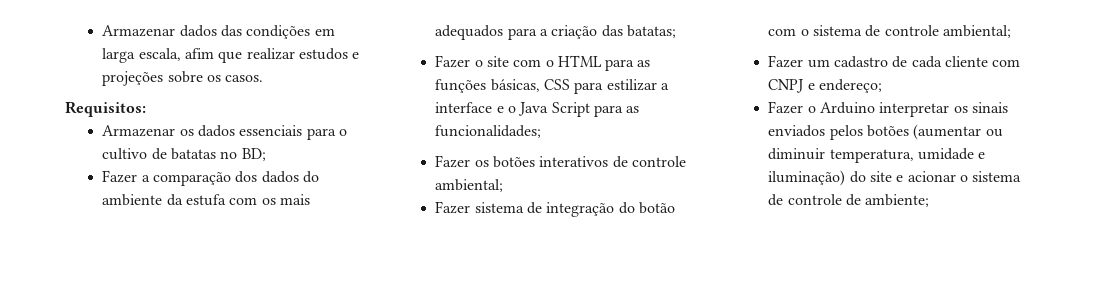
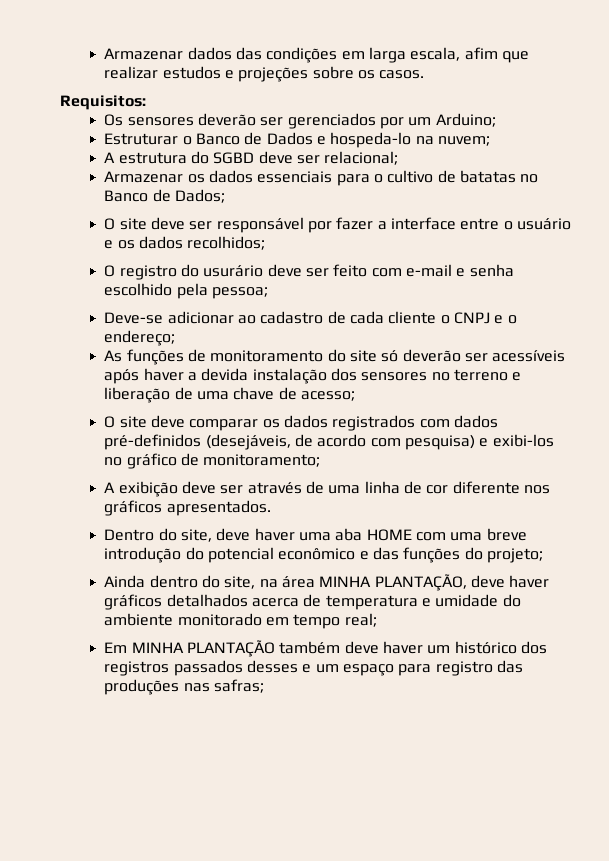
(146, 109) none -> [104,113,496,129] [104,132,490,148] [104,151,399,165] // Os sensores deverão ser gerenciados por um Arduino; // Estruturar o Banco de Dados e hospeda-lo na nuvem; // A estrutura do SGBD deve ser relacional;
[241,148,266,161] [102,170,319,186] [102,194,310,206] [435,25,676,40] [435,55,651,71] [435,79,669,94] [435,102,640,117] [435,125,542,138] [435,155,686,168] [435,179,504,192] [435,201,675,217] [768,25,1011,38] [768,55,830,68] BD; // Fazer a comparação dos dados do ambiente da estufa com os mais adequados para a criação das batatas; // Fazer o site com o HTML para as funções básicas, CSS para estilizar a interface e o Java Script para as funcionalidades; // Fazer os botões interativos de controle ambiental; // Fazer sistema de integração do botão com o sistema de controle ambiental; // Fazer um -> [104,189,226,203] [104,217,571,233] [104,236,266,250] [104,264,514,280] [104,283,269,299] [104,311,257,324] Banco de Dados; // O site deve ser responsável por fazer a interface entre o usuário e os dados recolhidos; // O registro do usurário deve ser feito com e-mail e senha escolhido pela pessoa; // Deve-se adicionar ao
[992,59,1021,67] com -> [440,315,450,324] o
(815, 86) none -> [507,315,517,324] o
[768,101,1008,117] [768,124,1003,140] [768,148,986,163] [768,170,1022,186] [768,194,930,207] Fazer o Arduino interpretar os sinais enviados pelos botões (aumentar ou diminuir temperatura, umidade e iluminação) do site e acionar o sistema de controle de ambiente; -> [104,349,566,365] [104,368,522,384] [104,387,355,403] [104,415,498,431] [104,434,554,450] [104,453,321,469] [104,481,550,497] [104,500,271,516] [104,528,527,542] [104,547,543,563] [104,574,550,591] [104,594,521,610] [104,613,377,629] [104,640,547,657] [104,660,523,676] [104,679,265,695] As funções de monitoramento do site só deverão ser acessíveis após haver a devida instalação dos sensores no terreno e liberação de uma chave de acesso; // O site deve comparar os dados registrados com dados pré-definidos (desejáveis, de acordo com pesquisa) e exibi-los no gráfico de monitoramento; // A exibição deve ser através de uma linha de cor diferente nos gráficos apresentados. // Dentro do site, deve haver uma aba HOME com uma breve introdução do potencial econômico e das funções do projeto; // Ainda dentro do site, na área MINHA PLANTAÇÃO, deve haver gráficos detalhados acerca de temperatura e umidade do ambiente monitorado em tempo real; // Em MINHA PLANTAÇÃO também deve haver um histórico dos registros passados desses e um espaço para registro das produções nas safras;

